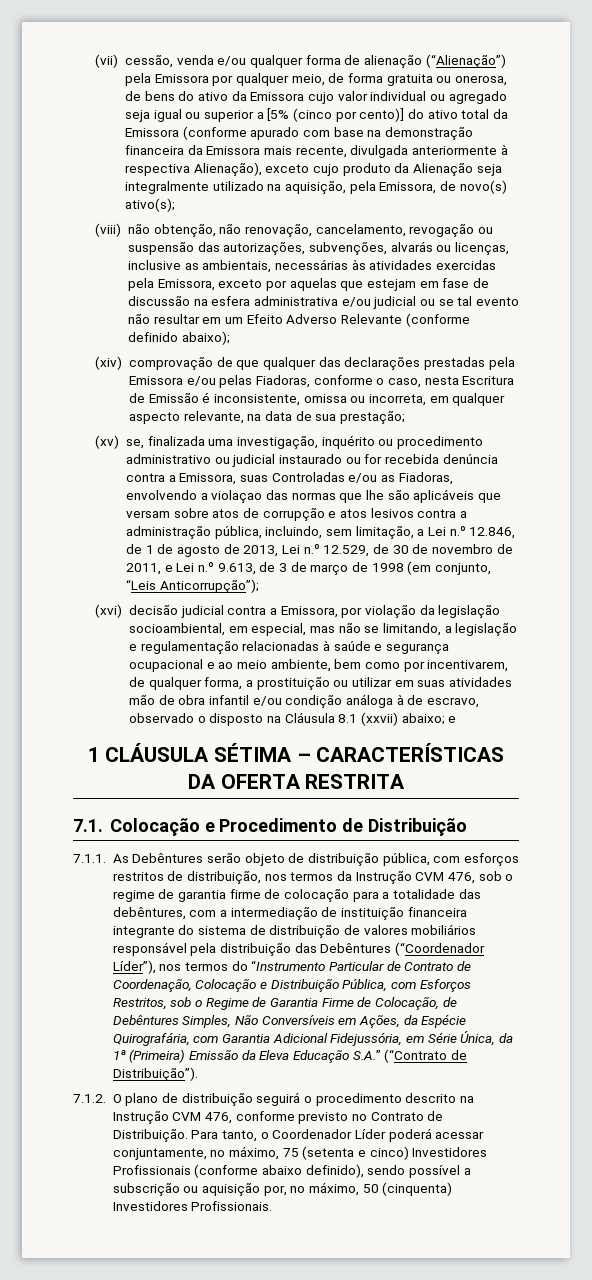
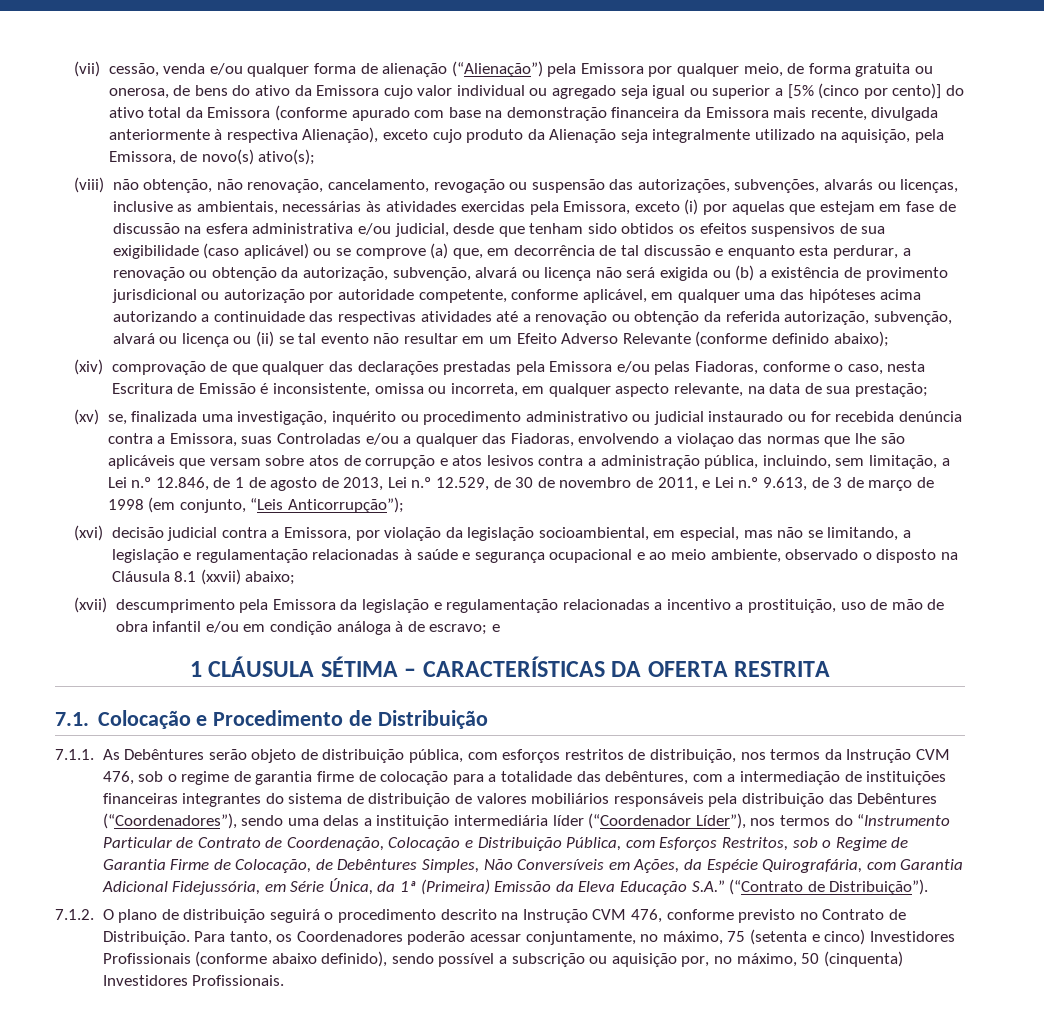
(263, 283) none -> [684,199,699,215] (i)
[373,296,436,309] judicial ou -> [394,223,886,237] [112,243,911,259] [112,265,948,281] [111,289,922,303] [112,311,952,325] [112,331,274,347] judicial, desde que tenham sido obtidos os efeitos suspensivos de sua exigibilidade (caso aplicável) ou se comprove (a) que, em decorrência de tal discussão e enquanto esta perdurar, a renovação ou obtenção da autorização, subvenção, alvará ou licença não será exigida ou (b) a existência de provimento jurisdicional ou autorização por autoridade competente, conforme aplicável, em qualquer uma das hipóteses acima autorizando a continuidade das respectivas atividades até a renovação ou obtenção da referida autorização, subvenção, alvará ou licença ou (ii)
[381,475,396,482] as -> [403,433,507,447] a qualquer das
[334,659,509,672] [129,677,512,690] [129,694,479,708] bem como por incentivarem, de qualquer forma, a prostituição ou utilizar em suas atividades mão de obra infantil e/ou condição análoga à de escravo, -> (781, 556) none
(445, 719) none -> [74,597,945,613] [115,621,488,635] // (xvii) descumprimento pela Emissora da legislação e regulamentação relacionadas a incentivo a prostituição, uso de mão de obra infantil e/ou em condição análoga à de escravo;
[340,907,467,920] [112,926,175,938] instituição financeira integrante -> [866,771,947,785] [102,793,262,807] instituições financeiras integrantes
[112,942,187,956] responsável -> [613,793,704,807] responsáveis
(392, 948) none -> [102,813,584,829] (“Coordenadores”), sendo uma delas a instituição intermediária líder
[260,1128,432,1142] o Coordenador Líder poderá -> [276,931,466,945] os Coordenadores poderão

